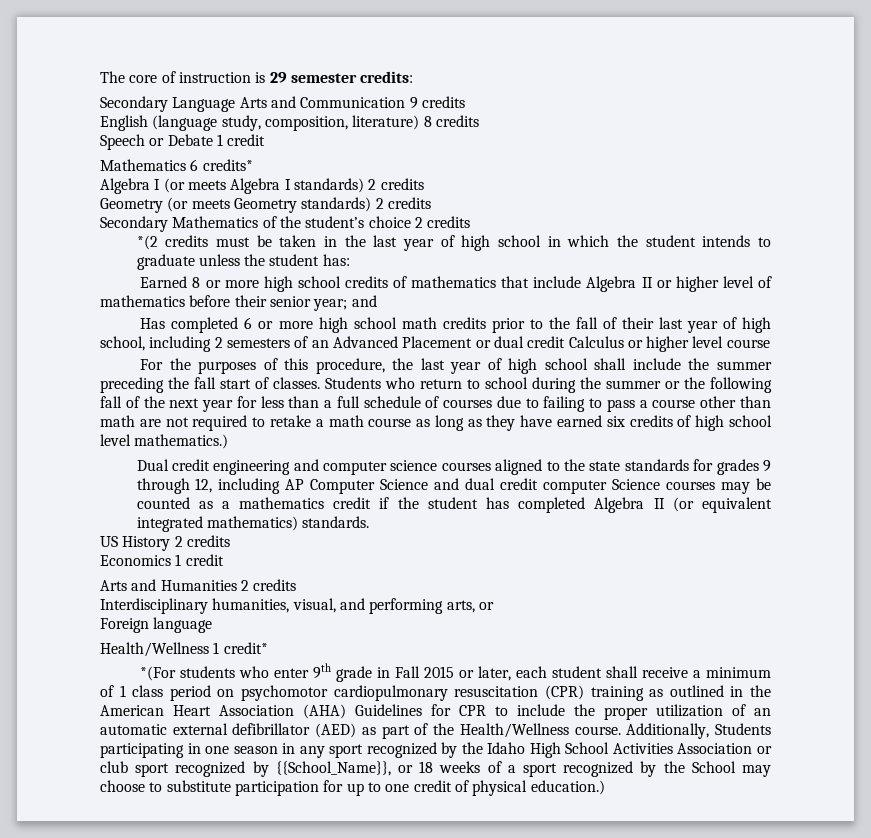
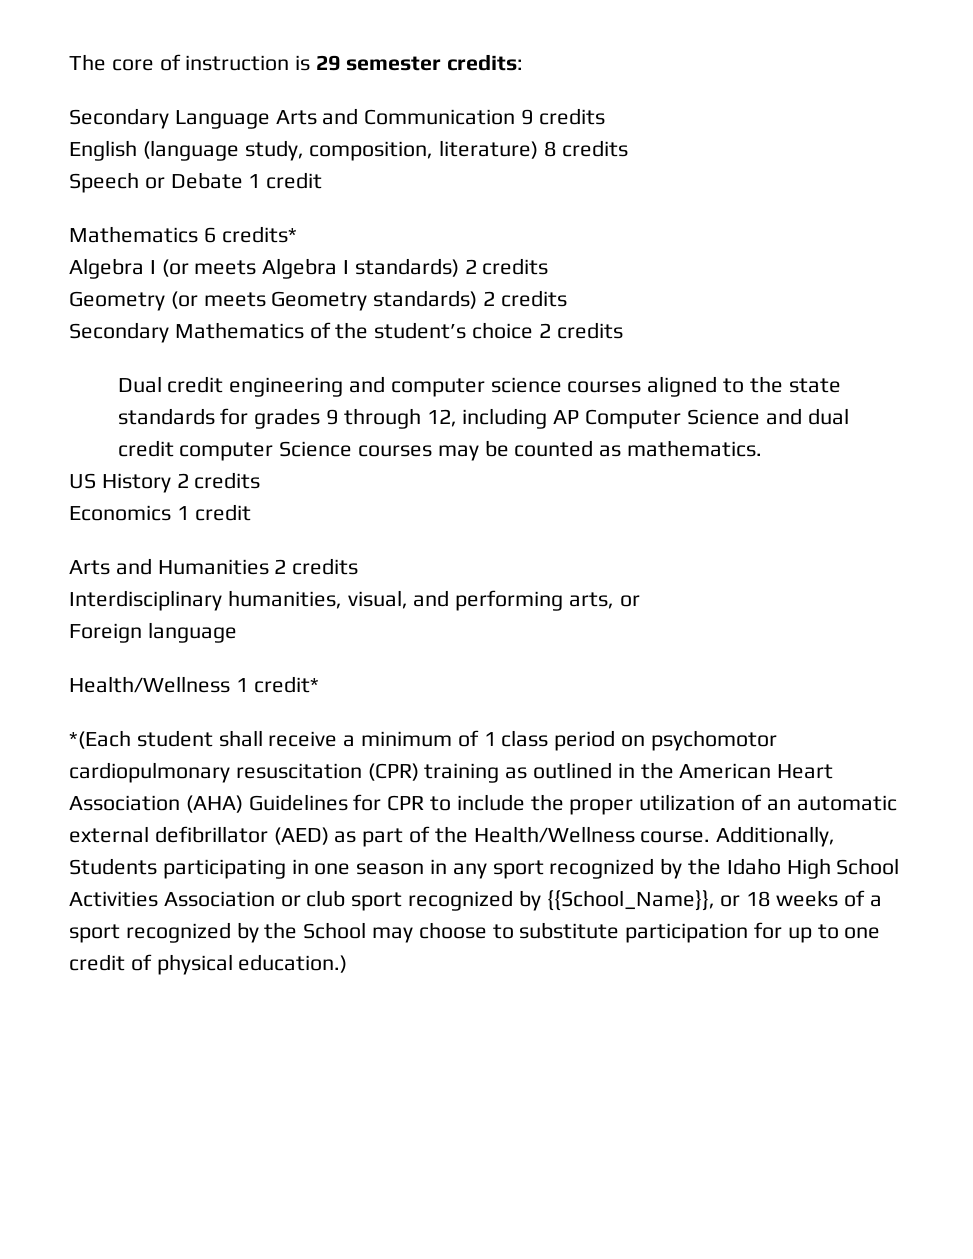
[136,235,772,251] [136,254,350,270] [140,276,772,292] [100,295,377,311] [140,317,772,333] [100,336,770,352] [140,358,772,374] [100,377,772,393] [100,396,772,412] [100,415,772,431] [100,434,229,449] // *(2 credits must be taken in the last year of high school in which the student intends to graduate unless the student has: // Earned 8 or more high school credits of mathematics that include Algebra II or higher level of mathematics before their senior year; and // Has completed 6 or more high school math credits prior to the fall of their last year of high school, including 2 semesters of an Advanced Placement or dual credit Calculus or higher level course // For the purposes of this procedure, the last year of high school shall include the summer preceding the fall start of classes. Students who return to school during the summer or the following fall of the next year for less than a full schedule of courses due to failing to pass a course other than math are not required to retake a math course as long as they have earned six credits of high school level mathematics.) -> (623, 330) none
[221,497,773,513] [136,516,370,532] a mathematics credit if the student has completed Algebra II (or equivalent integrated mathematics) standards. -> [627,440,763,457] mathematics.
[140,663,548,682] *(For students who enter 9th grade in Fall 2015 or later, each -> [69,730,131,749] *(Each

